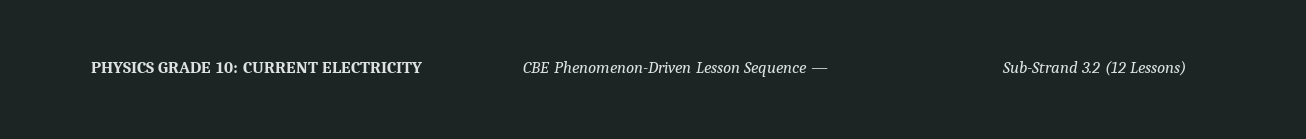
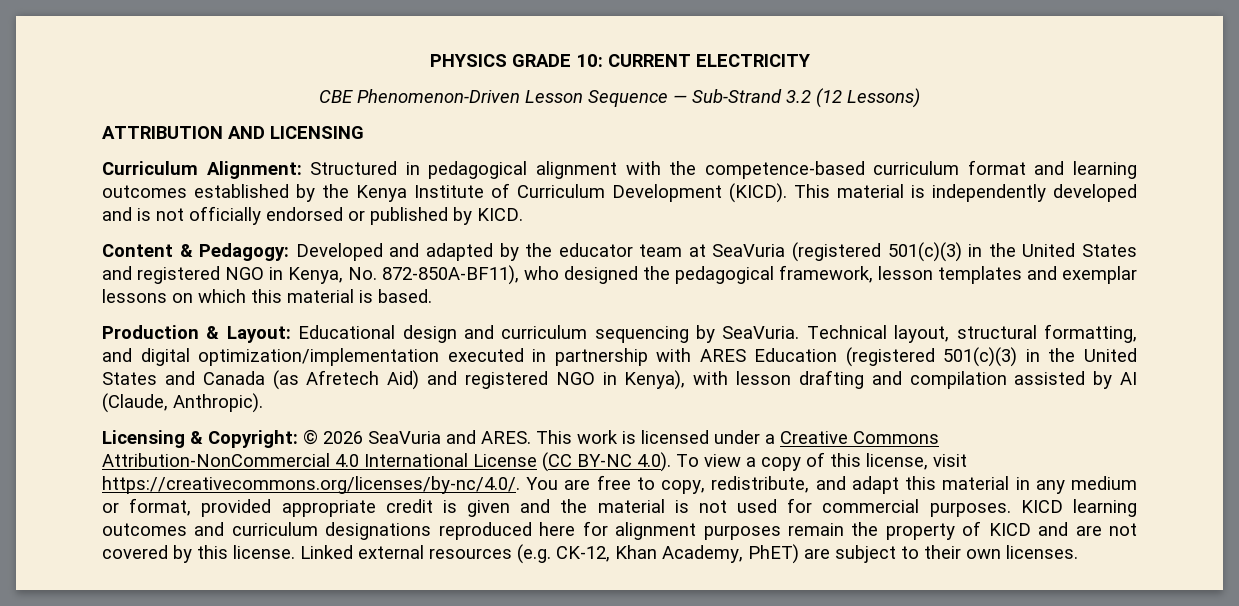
(1187, 68) none -> [102,126,364,139] [102,160,1137,179] [102,183,1137,203] [102,206,523,225] [102,242,1137,262] [102,265,1137,285] [102,289,432,303] [102,324,1137,343] [102,347,1137,367] [102,370,1138,390] [102,393,263,413] [102,429,939,448] [102,452,967,472] [102,475,1138,494] [102,498,1137,517] [102,521,1137,540] [102,544,1078,564] // ATTRIBUTION AND LICENSING // Curriculum Alignment: Structured in pedagogical alignment with the competence-based curriculum format and learning outcomes established by the Kenya Institute of Curriculum Development (KICD). This material is independently developed and is not officially endorsed or published by KICD. // Content & Pedagogy: Developed and adapted by the educator team at SeaVuria (registered 501(c)(3) in the United States and registered NGO in Kenya, No. 872-850A-BF11), who designed the pedagogical framework, lesson templates and exemplar lessons on which this material is based. // Production & Layout: Educational design and curriculum sequencing by SeaVuria. Technical layout, structural formatting, and digital optimization/implementation executed in partnership with ARES Education (registered 501(c)(3) in the United States and Canada (as Afretech Aid) and registered NGO in Kenya), with lesson drafting and compilation assisted by AI (Claude, Anthropic). // Licensing & Copyright: © 2026 SeaVuria and ARES. This work is licensed under a Creative Commons Attribution-NonCommercial 4.0 International License (CC BY-NC 4.0). To view a copy of this license, visit https://creativecommons.org/licenses/by-nc/4.0/. You are free to copy, redistribute, and adapt this material in any medium or format, provided appropriate credit is given and the material is not used for commercial purposes. KICD learning outcomes and curriculum designations reproduced here for alignment purposes remain the property of KICD and are not covered by this license. Linked external resources (e.g. CK-12, Khan Academy, PhET) are subject to their own licenses.

